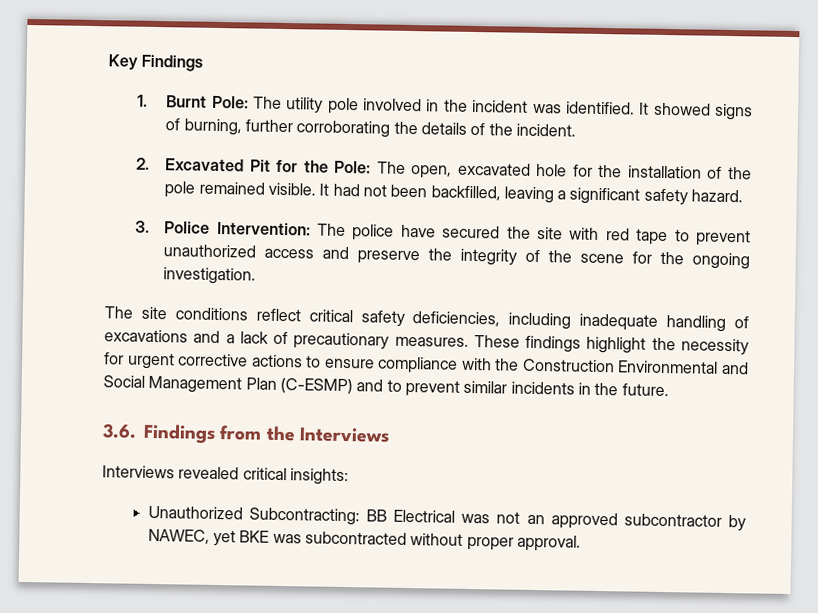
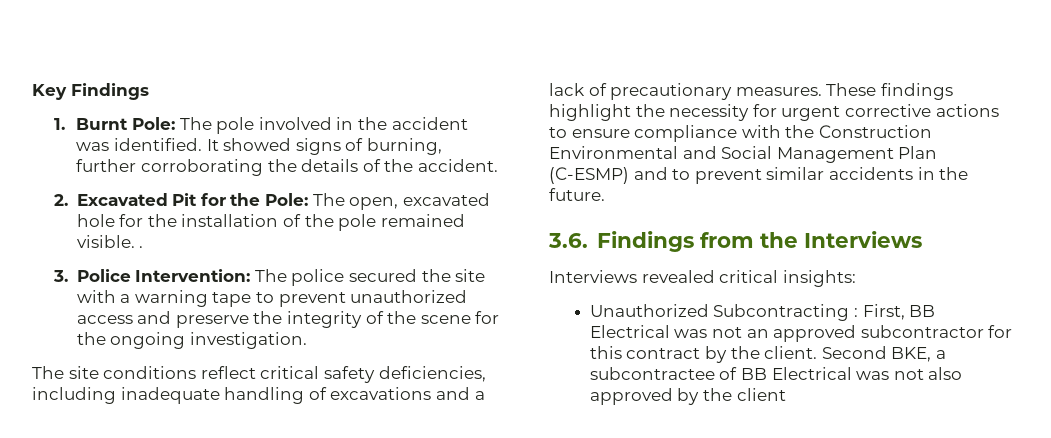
[286,97,324,114] utility -> (212, 123) none
[472,99,529,113] incident -> [391,117,468,130] accident
[515,123,576,137] incident. -> [417,159,498,172] accident.
[319,183,744,206] It had not been backfilled, leaving a significant safety hazard. -> [139,246,144,248] .
[400,224,436,238] have -> (345, 277) none
[605,228,630,241] red -> [120,290,208,307] a warning
[510,381,575,395] incidents -> [828,167,913,180] accidents
[248,507,360,526] Subcontracting: -> [713,304,905,321] Subcontracting : First,
[728,515,747,532] [147,528,581,552] by NAWEC, yet BKE was subcontracted without proper approval. -> [988,325,1013,338] [589,346,947,363] [589,367,963,380] [589,388,786,405] for this contract by the client. Second BKE, a subcontractee of BB Electrical was not also approved by the client

